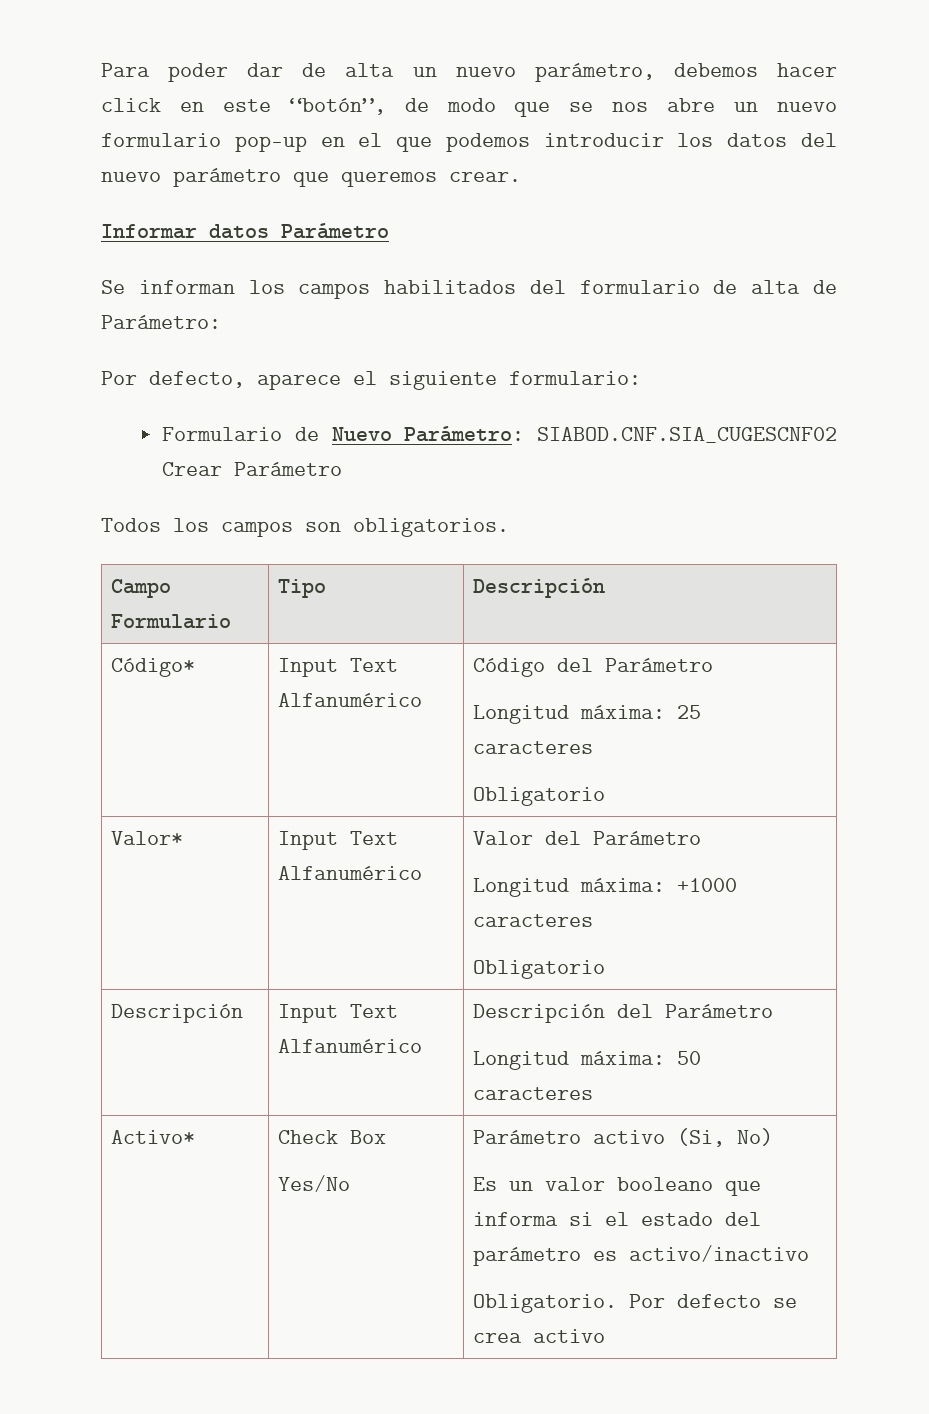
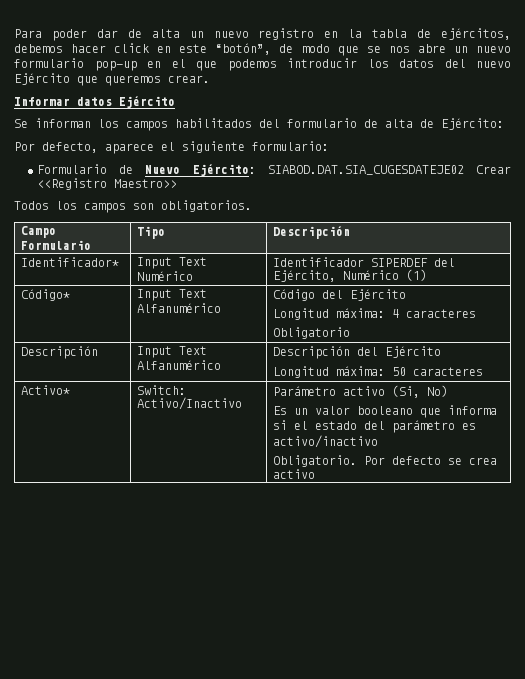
[534,63,655,82] parámetro, -> [258,28,512,40] registro en la tabla de ejércitos,
[173,168,281,187] parámetro -> [14,73,70,85] Ejército
[281,223,389,239] Parámetro -> [119,96,175,108] Ejército
[101,315,221,329] Parámetro: -> [441,118,504,130] Ejército:
[404,426,837,443] [162,462,343,476] Parámetro: SIABOD.CNF.SIA_CUGESCNF02 Crear Parámetro -> [192,164,511,176] [37,178,178,190] Ejército: SIABOD.DAT.SIA_CUGESDATEJE02 Crear <<Registro Maestro>>
(606, 588) none -> [20,257,119,267] [136,257,207,269] [136,271,193,281] [272,257,455,267] [272,269,427,282] // Identificador* | Input Text Numérico | Identificador SIPERDEF del Ejército, Numérico (1)
[605,658,714,672] [473,705,702,724] [473,741,594,754] [473,787,606,806] [111,831,184,845] [278,831,399,850] [278,866,423,880] [473,831,702,845] [473,878,738,897] Parámetro // Longitud máxima: 25 caracteres // Obligatorio // Valor* | Input Text Alfanumérico | Valor del Parámetro // Longitud máxima: +1000 -> [349,289,406,301] [272,308,399,320] Ejército // Longitud máxima: 4
[665,1004,774,1018] Parámetro -> [384,346,441,358] Ejército
[278,1130,387,1144] [278,1175,351,1192] Check Box // Yes/No -> [136,385,186,395] [136,397,242,410] Switch: Activo/Inactivo

